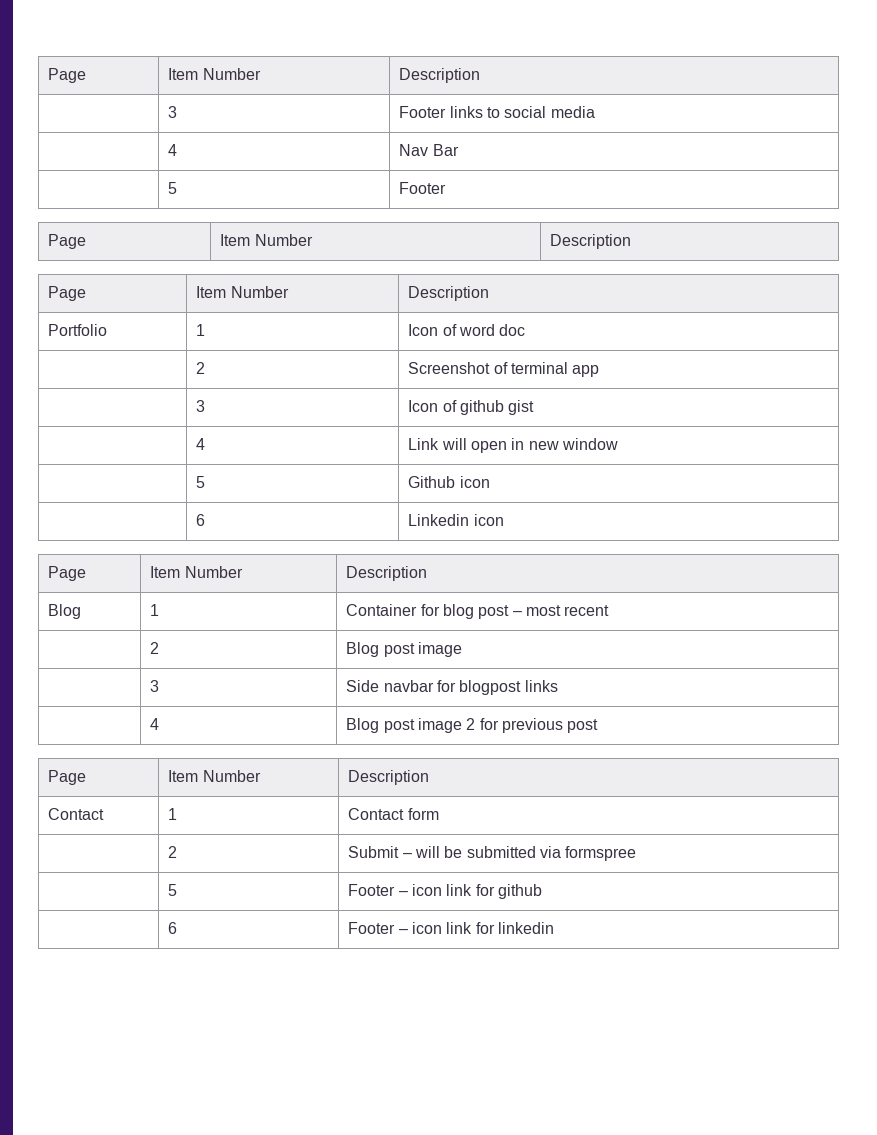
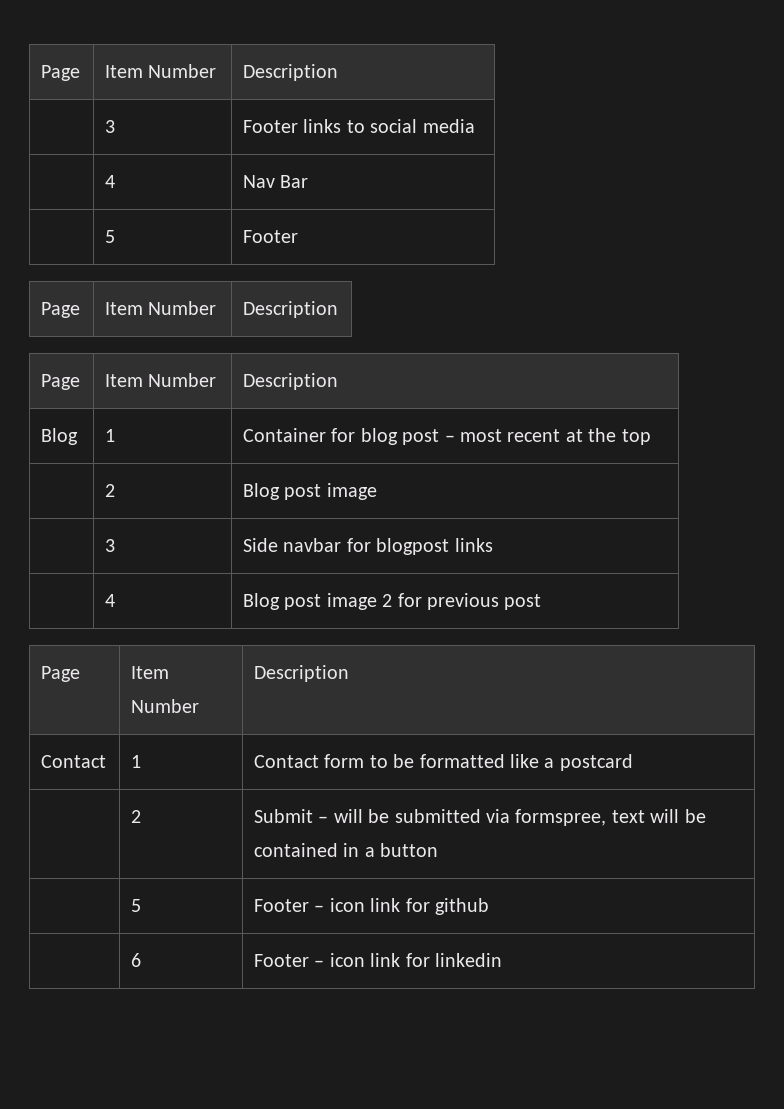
[48,324,108,336] [196,324,206,336] [408,324,526,336] [196,362,206,374] [408,362,600,377] [196,400,206,412] [408,400,535,415] [196,438,206,450] [408,438,618,453] [196,476,206,488] [408,476,490,488] [196,514,206,526] [408,514,504,526] [48,566,87,581] [150,566,243,578] [346,566,428,581] // Portfolio | 1 | Icon of word doc // | 2 | Screenshot of terminal app // | 3 | Icon of github gist // | 4 | Link will open in new window // | 5 | Github icon // | 6 | Linkedin icon // Page | Item Number | Description -> (339, 381) none
(610, 610) none -> [565,428,651,445] at the top
(439, 814) none -> [369,754,633,771] to be formatted like a postcard
[565,846,637,861] formspree -> [515,809,706,826] [254,843,439,857] formspree, text will be contained in a button

